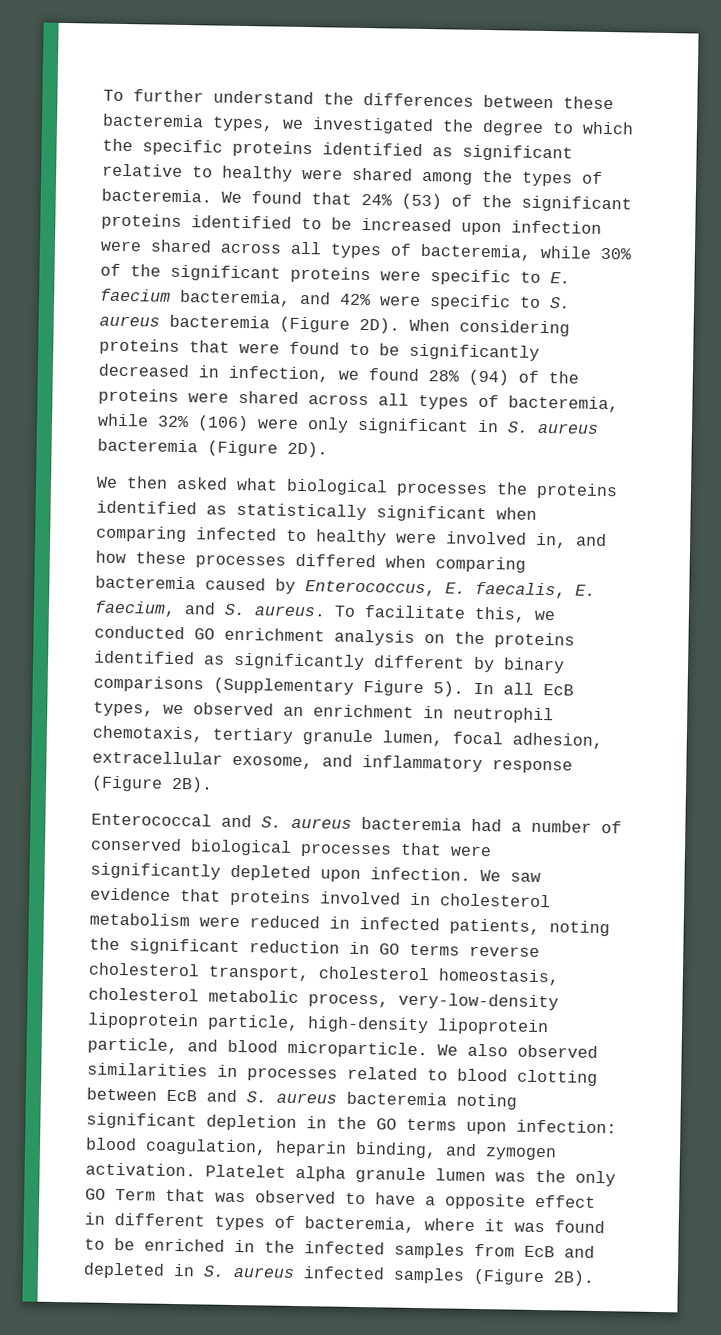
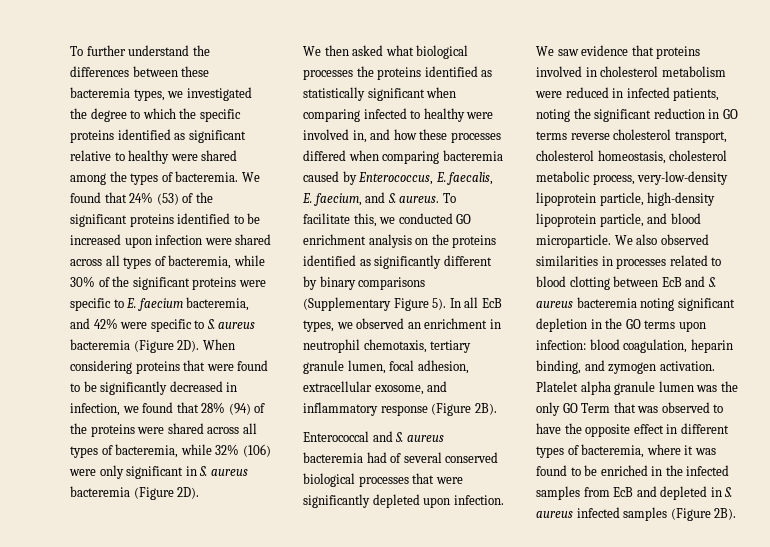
(419, 374) none -> [176,402,199,413] that
[511,819,622,834] a number of -> [390,452,442,463] of several
[425,1196,436,1206] a -> [564,423,582,434] the

